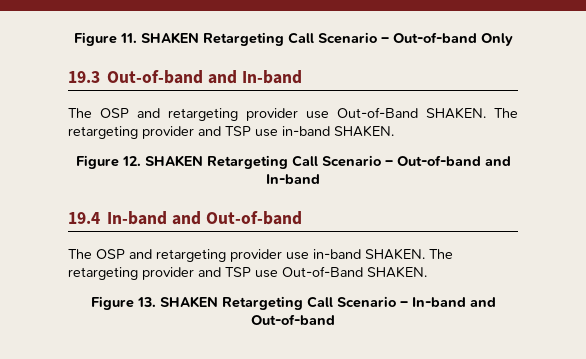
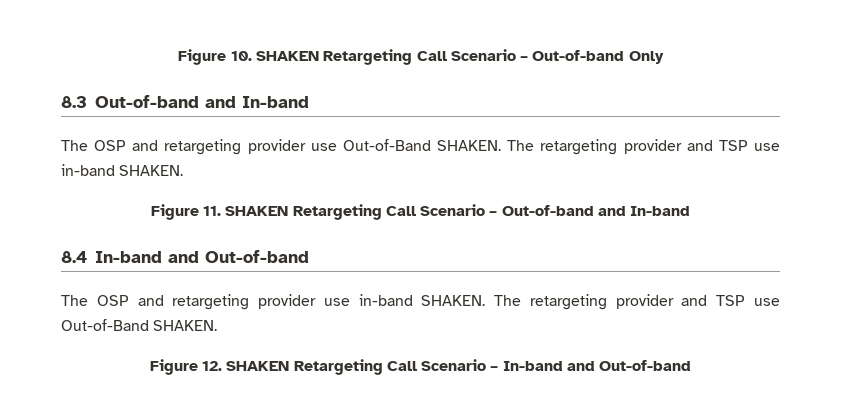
[73,32,137,46] Figure 11. -> [178,49,252,65] Figure 10.
[68,71,100,83] 19.3 -> [61,96,87,108] 8.3
[121,156,141,166] 12. -> [202,206,221,216] 11.
[68,212,100,224] 19.4 -> [61,251,87,263] 8.4
[136,297,156,307] 13. -> [201,361,222,371] 12.

